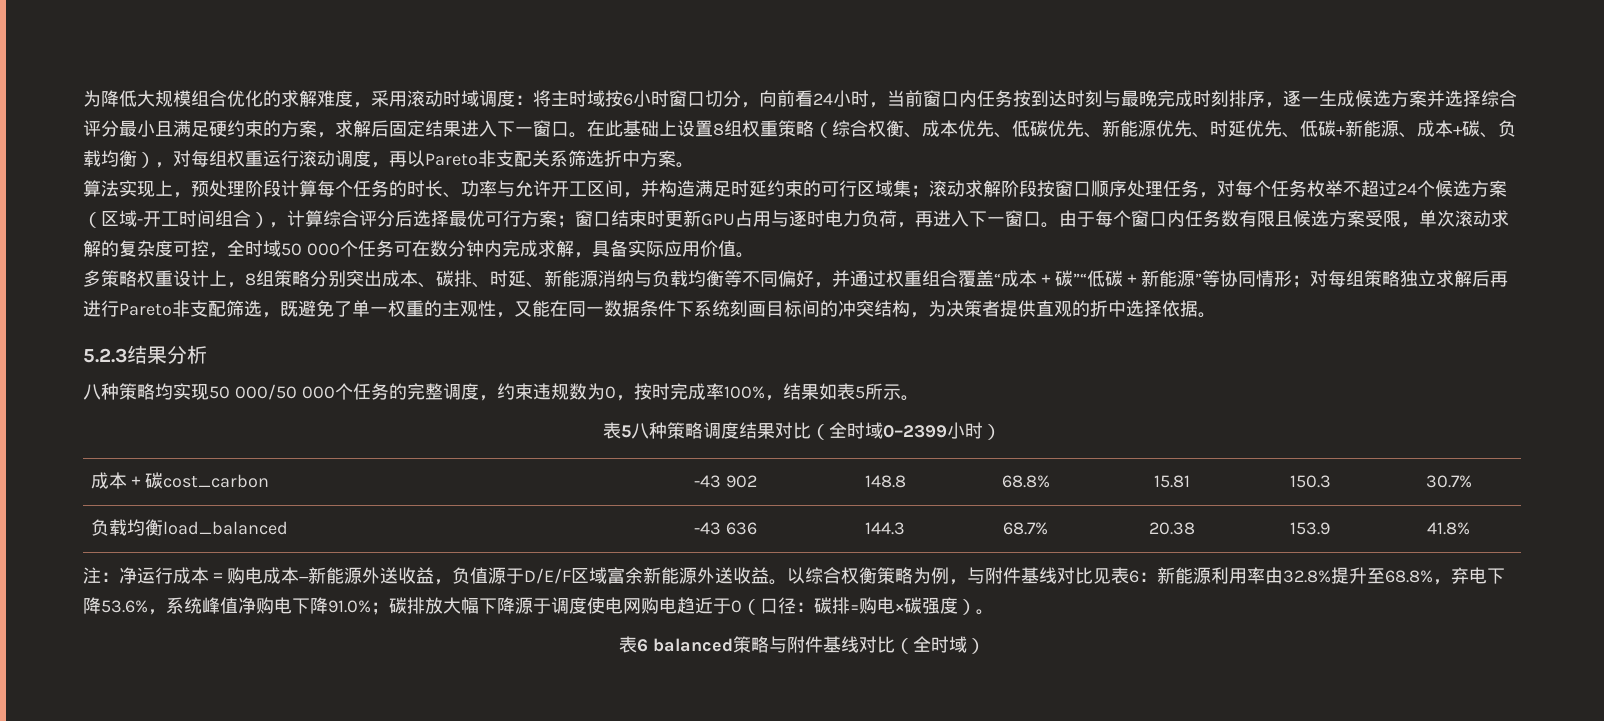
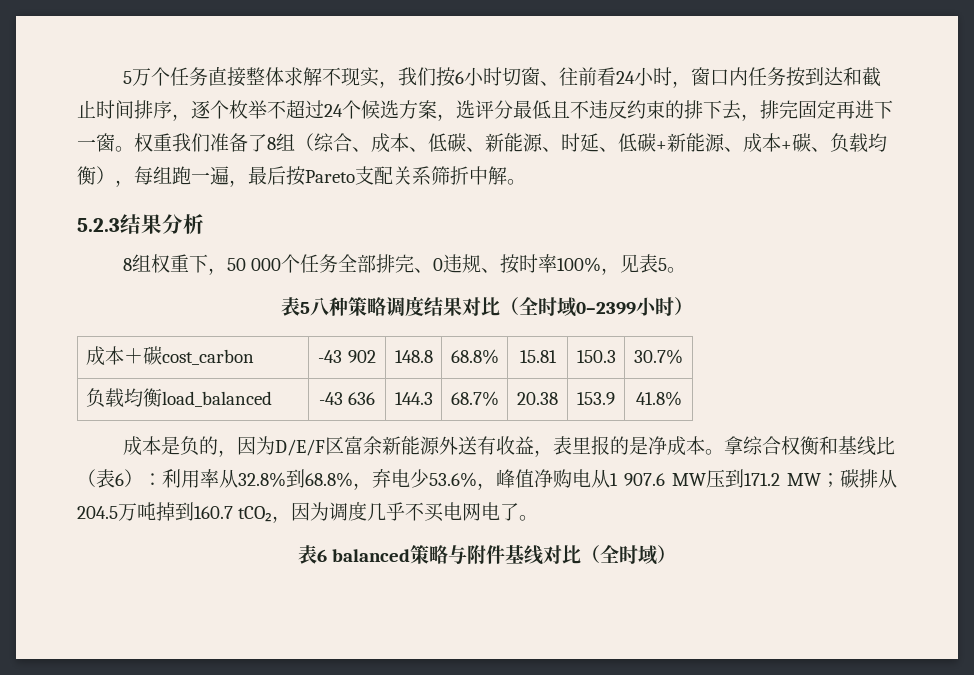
[83,90,777,108] 为降低大规模组合优化的求解难度，采用滚动时域调度：将主时域按6小时窗口切分，向 -> [122,67,578,88] 5万个任务直接整体求解不现实，我们按6小时切窗、往
[887,90,923,107] 当前 -> (691, 84) none
[1067,90,1517,108] [83,120,1282,138] 时刻与最晚完成时刻排序，逐一生成候选方案并选择综合评分最小且满足硬约束的方案，求解后固定结果进入下一窗口。在此基础上设置8组权重策略（综合权衡、成本优先、低碳优先、新能源优先、时延优先 -> [842,67,881,87] [77,100,893,121] [77,133,599,153] 和截止时间排序，逐个枚举不超过24个候选方案，选评分最低且不违反约束的排下去，排完固定再进下一窗。权重我们准备了8组（综合、成本、低碳、新能源、时延
[173,150,694,168] [83,180,1507,198] [83,210,1509,228] [83,240,754,258] [83,270,1508,288] [83,300,1216,318] [83,345,207,364] [83,383,901,401] 对每组权重运行滚动调度，再以Pareto非支配关系筛选折中方案。 // 算法实现上，预处理阶段计算每个任务的时长、功率与允许开工区间，并构造满足时延约束的可行区域集；滚动求解阶段按窗口顺序处理任务，对每个任务枚举不超过24个候选方案（区域-开工时间组合），计算综合评分后选择最优可行方案；窗口结束时更新GPU占用与逐时电力负荷，再进入下一窗口。由于每个窗口内任务数有限且候选方案受限，单次滚动求解的复杂度可控，全时域50 000个任务可在数分钟内完成求解，具备实际应用价值。 // 多策略权重设计上，8组策略分别突出成本、碳排、时延、新能源消纳与负载均衡等不同偏好，并通过权重组合覆盖“成本＋碳”“低碳＋新能源”等协同情形；对每组策略独立求解后再进行Pareto非支配筛选，既避免了单一权重的主观性，又能在同一数据条件下系统刻画目标间的冲突结构，为决策者提供直观的折中选择依据。 // 5.2.3结果分析 // 八种策略均实现50 000/50 000个任务的完整调度，约束违规数为0，按时完成率100%，结果如表5所示 -> [134,166,526,187] [77,214,204,234] [122,254,668,275] 每组跑一遍，最后按Pareto支配关系筛折中解。 // 5.2.3结果分析 // 8组权重下，50 000个任务全部排完、0违规、按时率100%，见表5
[83,567,1505,585] [83,597,976,615] 注：净运行成本＝购电成本−新能源外送收益，负值源于D/E/F区域富余新能源外送收益。以综合权衡策略为例，与附件基线对比见表6：新能源利用率由32.8%提升至68.8%，弃电下降53.6%，系统峰值净购电下降91.0%；碳排放大幅下降源于调度使电网购电趋近于0（口径：碳排=购电×碳强度） -> [122,436,895,457] [77,469,897,490] [77,502,520,523] 成本是负的，因为D/E/F区富余新能源外送有收益，表里报的是净成本。拿综合权衡和基线比（表6）：利用率从32.8%到68.8%，弃电少53.6%，峰值净购电从1 907.6 MW压到171.2 MW；碳排从204.5万吨掉到160.7 tCO₂，因为调度几乎不买电网电了

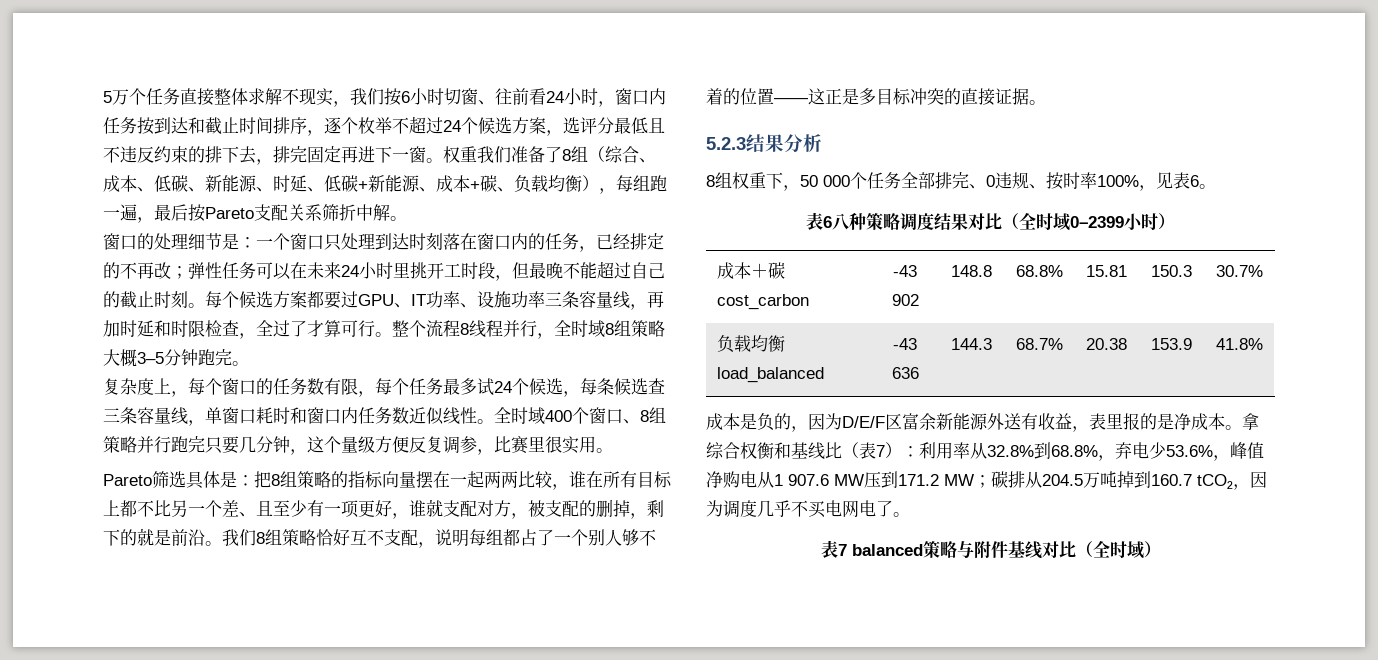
(526, 182) none -> [103,233,664,252] [103,261,665,281] [103,291,664,310] [103,320,665,339] [103,349,249,367] [103,378,665,397] [103,407,666,426] [103,436,613,455] [103,471,672,490] [103,499,664,519] [103,528,656,548] [706,88,1046,106] // 窗口的处理细节是：一个窗口只处理到达时刻落在窗口内的任务，已经排定的不再改；弹性任务可以在未来24小时里挑开工时段，但最晚不能超过自己的截止时刻。每个候选方案都要过GPU、IT功率、设施功率三条容量线，再加时延和时限检查，全过了才算可行。整个流程8线程并行，全时域8组策略大概3–5分钟跑完。 // 复杂度上，每个窗口的任务数有限，每个任务最多试24个候选，每条候选查三条容量线，单窗口耗时和窗口内任务数近似线性。全时域400个窗口、8组策略并行跑完只要几分钟，这个量级方便反复调参，比赛里很实用。 // Pareto筛选具体是：把8组策略的指标向量摆在一起两两比较，谁在所有目标上都不比另一个差、且至少有一项更好，谁就支配对方，被支配的删掉，剩下的就是前沿。我们8组策略恰好互不支配，说明每组都占了一个别人够不着的位置——这正是多目标冲突的直接证据。
[658,258,687,273] [281,297,310,316] 5。 // 表5 -> [1190,175,1216,189] [806,212,832,230] 6。 // 表6
[115,473,124,486] 6 -> [876,445,885,457] 7
[316,549,327,562] 6 -> [837,544,847,556] 7

